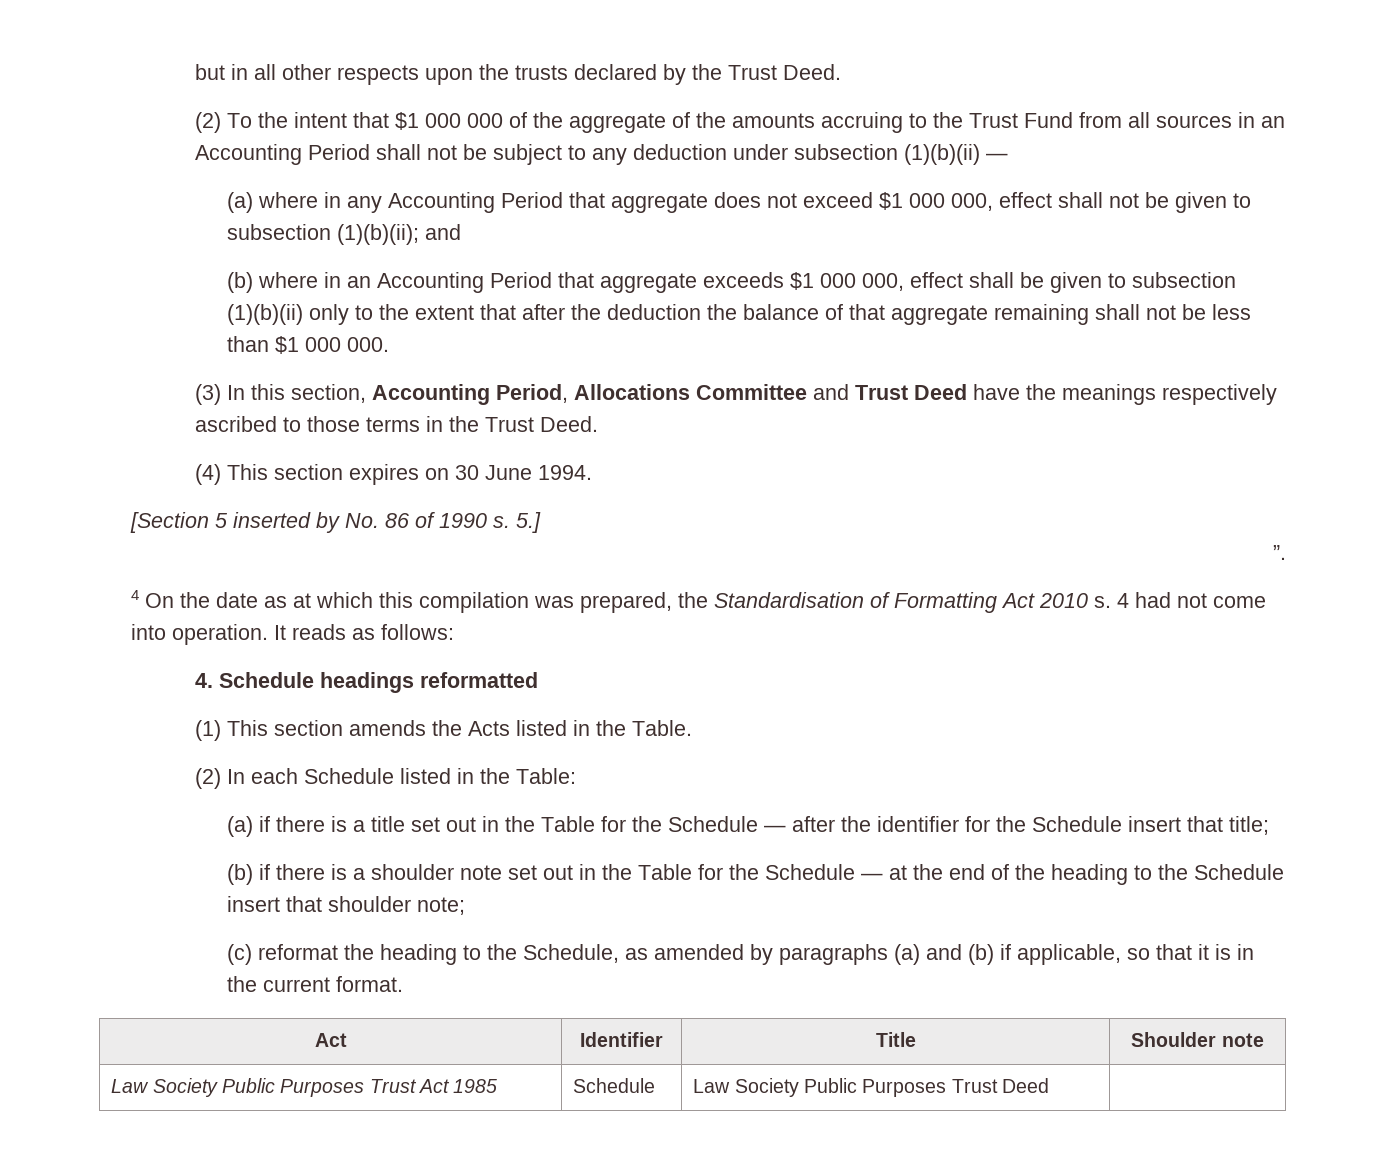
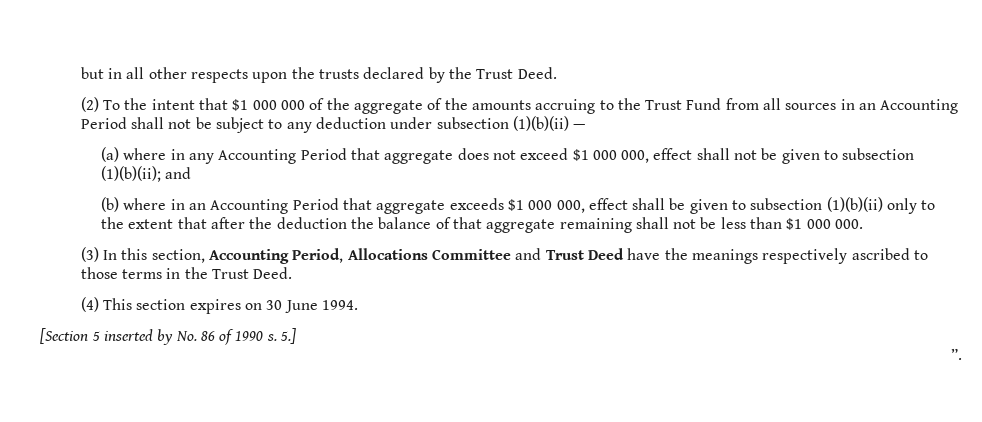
[130,590,1266,613] [130,624,454,645] [194,672,538,693] [194,720,692,741] [194,768,576,789] [226,816,1269,837] [226,864,1284,885] [226,896,465,915] [226,944,1254,965] [226,976,403,992] [314,1033,347,1047] [580,1032,663,1047] [875,1032,916,1047] [1131,1032,1264,1047] [111,1078,498,1097] [573,1078,656,1093] [693,1078,1049,1097] // 4 On the date as at which this compilation was prepared, the Standardisation of Formatting Act 2010 s. 4 had not come into operation. It reads as follows: // 4. Schedule headings reformatted // (1) This section amends the Acts listed in the Table. // (2) In each Schedule listed in the Table: // (a) if there is a title set out in the Table for the Schedule — after the identifier for the Schedule insert that title; // (b) if there is a shoulder note set out in the Table for the Schedule — at the end of the heading to the Schedule insert that shoulder note; // (c) reformat the heading to the Schedule, as amended by paragraphs (a) and (b) if applicable, so that it is in the current format. // Act | Identifier | Title | Shoulder note // Law Society Public Purposes Trust Act 1985 | Schedule | Law Society Public Purposes Trust Deed | -> (962, 354) none

